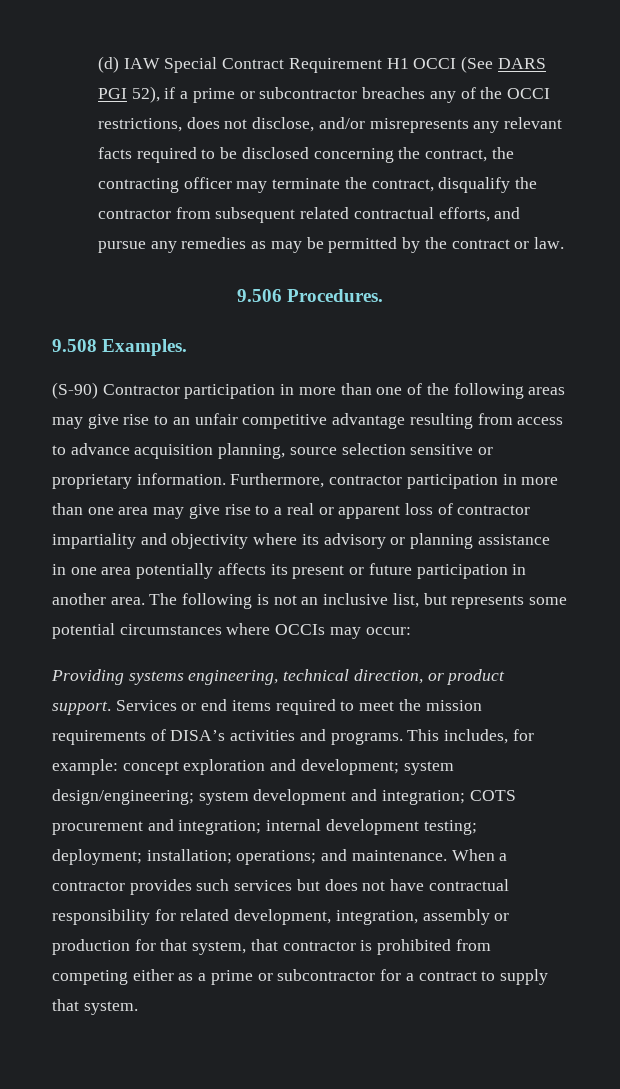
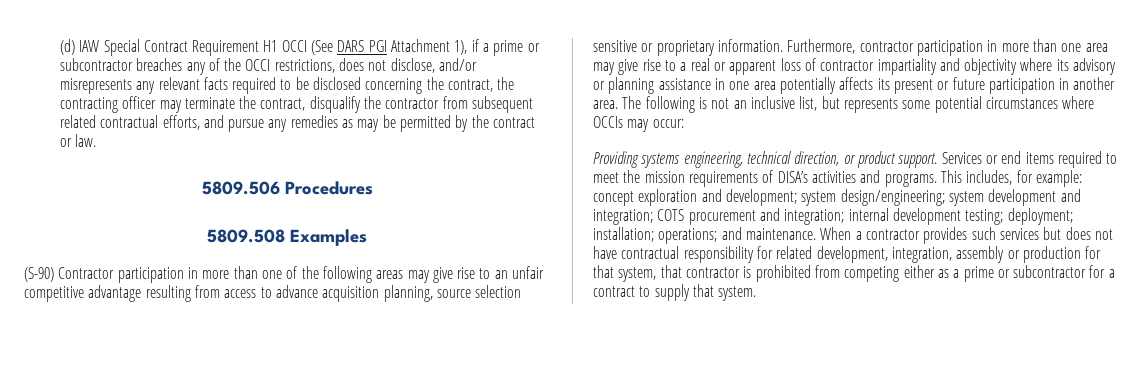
[131,86,160,103] 52), -> [391,39,468,55] Attachment 1),
[236,289,384,302] [52,339,188,356] 9.506 Procedures. // 9.508 Examples. -> [201,181,373,195] [207,229,367,246] 5809.506 Procedures // 5809.508 Examples

